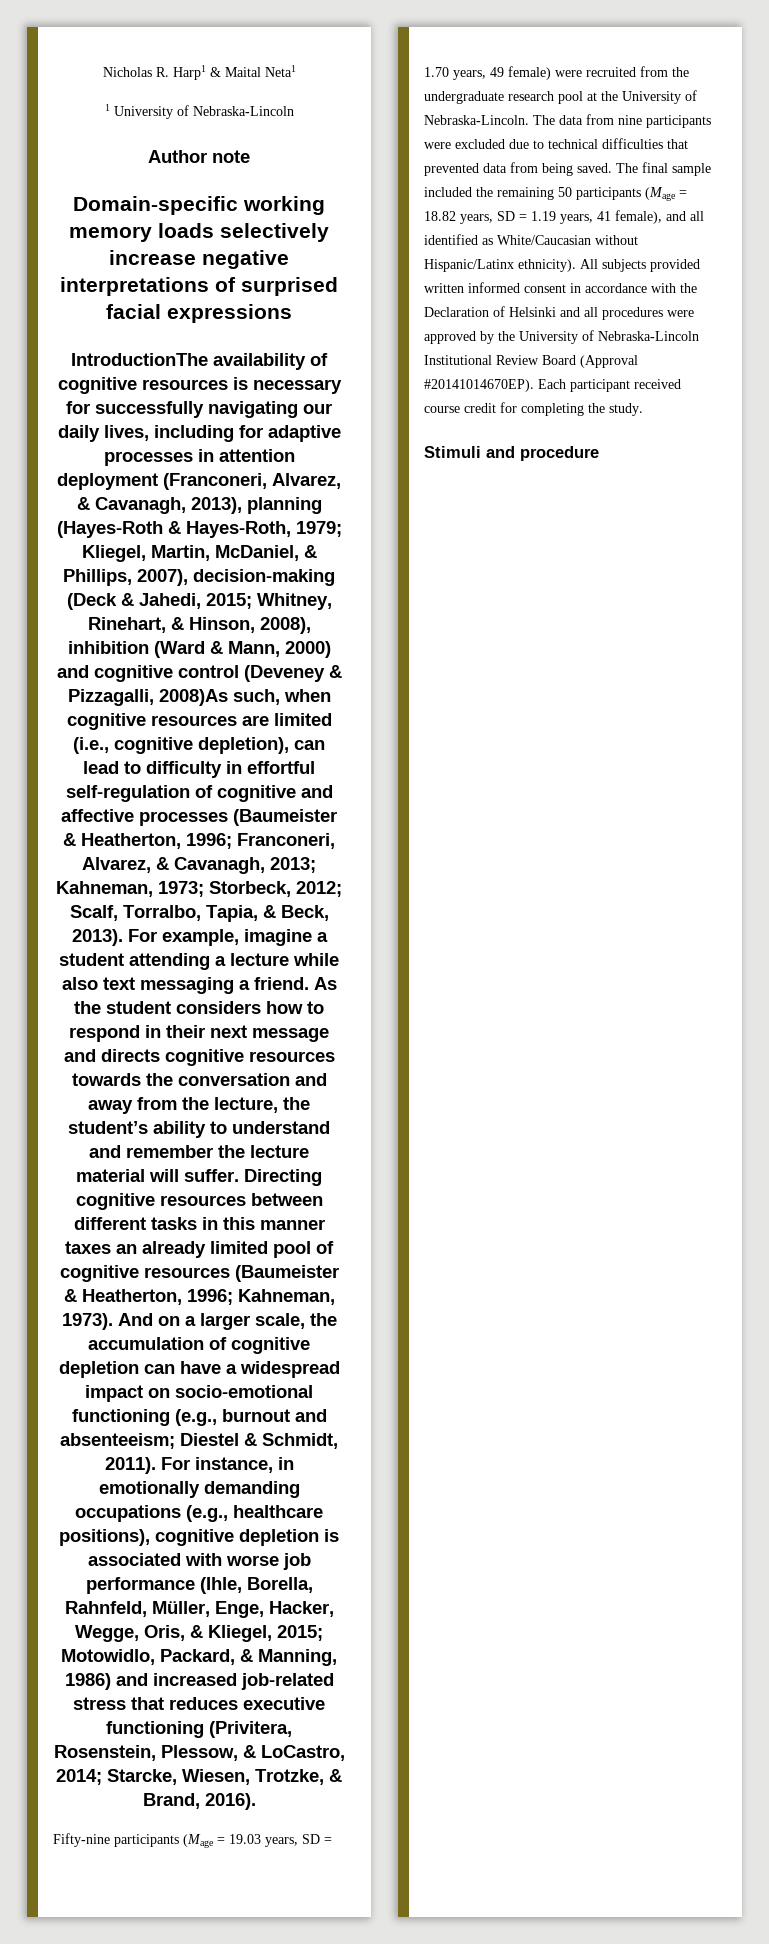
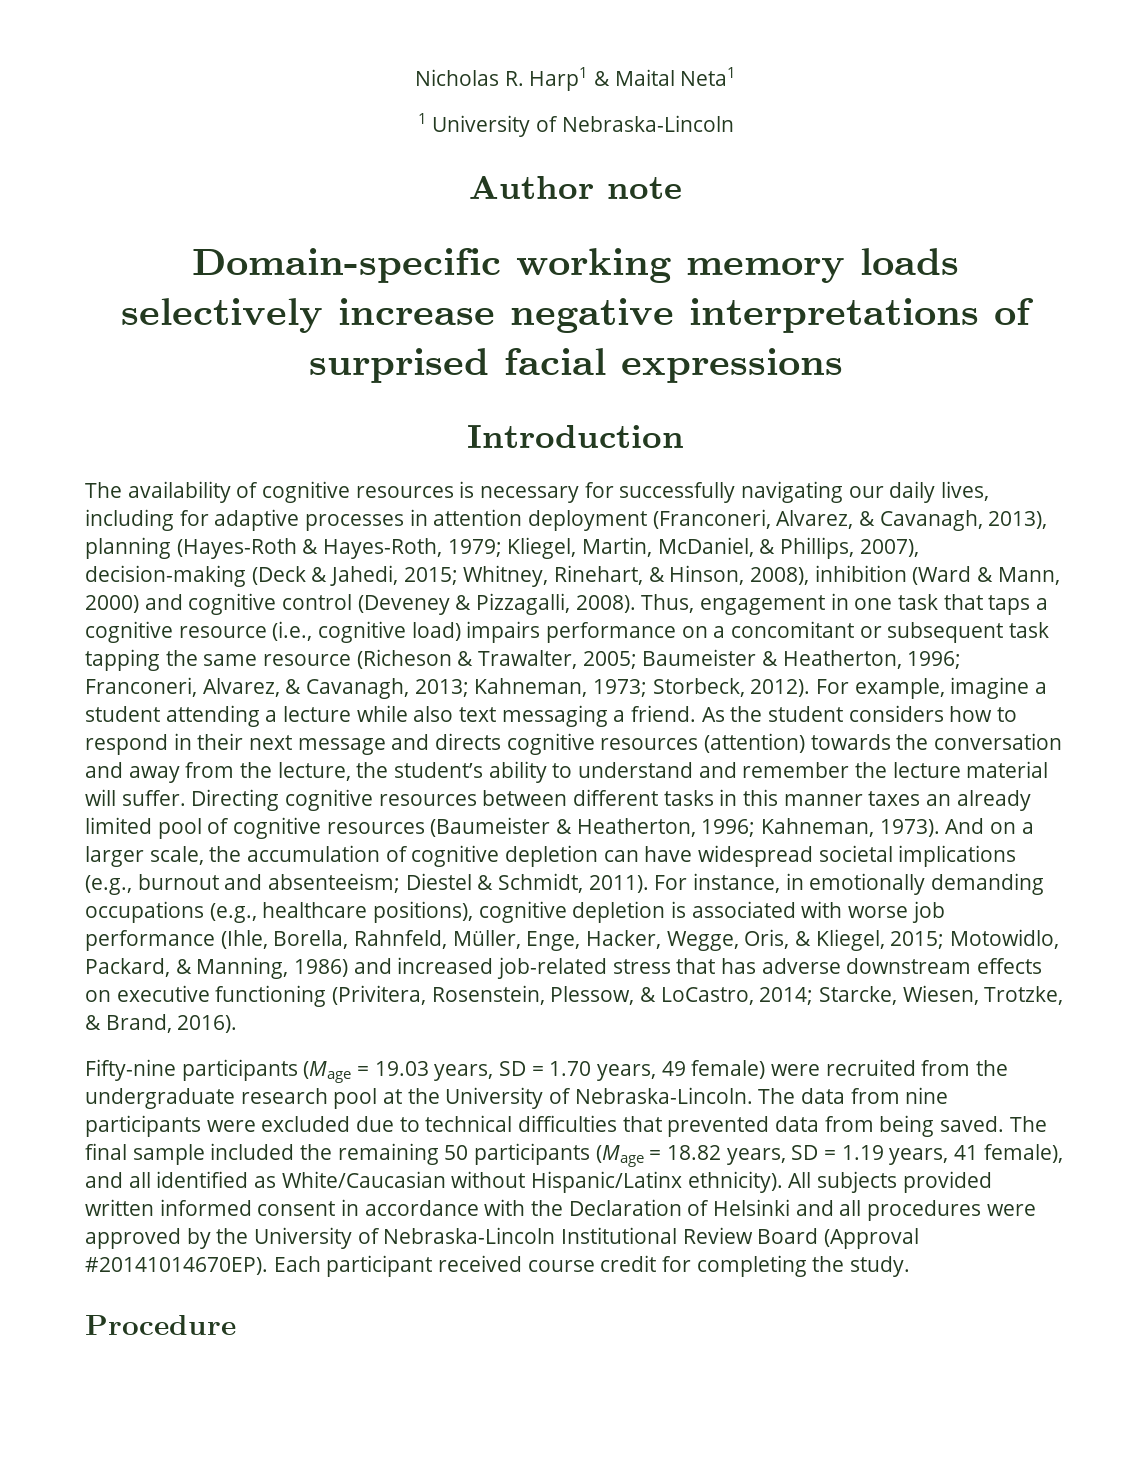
[71,353,208,366] IntroductionThe -> [467,425,684,448] [85,482,122,498] Introduction // The
[158,689,331,706] [66,713,332,730] [73,737,325,754] [83,761,315,778] [65,785,333,802] [61,809,337,826] 2008)As such, when cognitive resources are limited (i.e., cognitive depletion), can lead to difficulty in effortful self-regulation of cognitive and affective processes (Baumeister -> [575,593,1049,615] [85,621,1050,643] [85,649,757,671] 2008). Thus, engagement in one task that taps a cognitive resource (i.e., cognitive load) impairs performance on a concomitant or subsequent task tapping the same resource (Richeson & Trawalter, 2005; Baumeister
[296,881,342,897] [69,905,329,922] [71,929,123,946] 2012; Scalf, Torralbo, Tapia, & Beck, 2013). -> [750,679,811,697] 2012).
(335, 1056) none -> [704,733,806,753] (attention)
[225,1361,340,1378] [85,1385,313,1402] [71,1409,170,1426] a widespread impact on socio-emotional functioning -> [698,845,1017,867] widespread societal implications
[169,1697,238,1710] reduces -> [721,958,1043,974] [85,990,111,1002] has adverse downstream effects on
[424,446,599,461] Stimuli and procedure -> [85,1315,236,1335] Procedure

